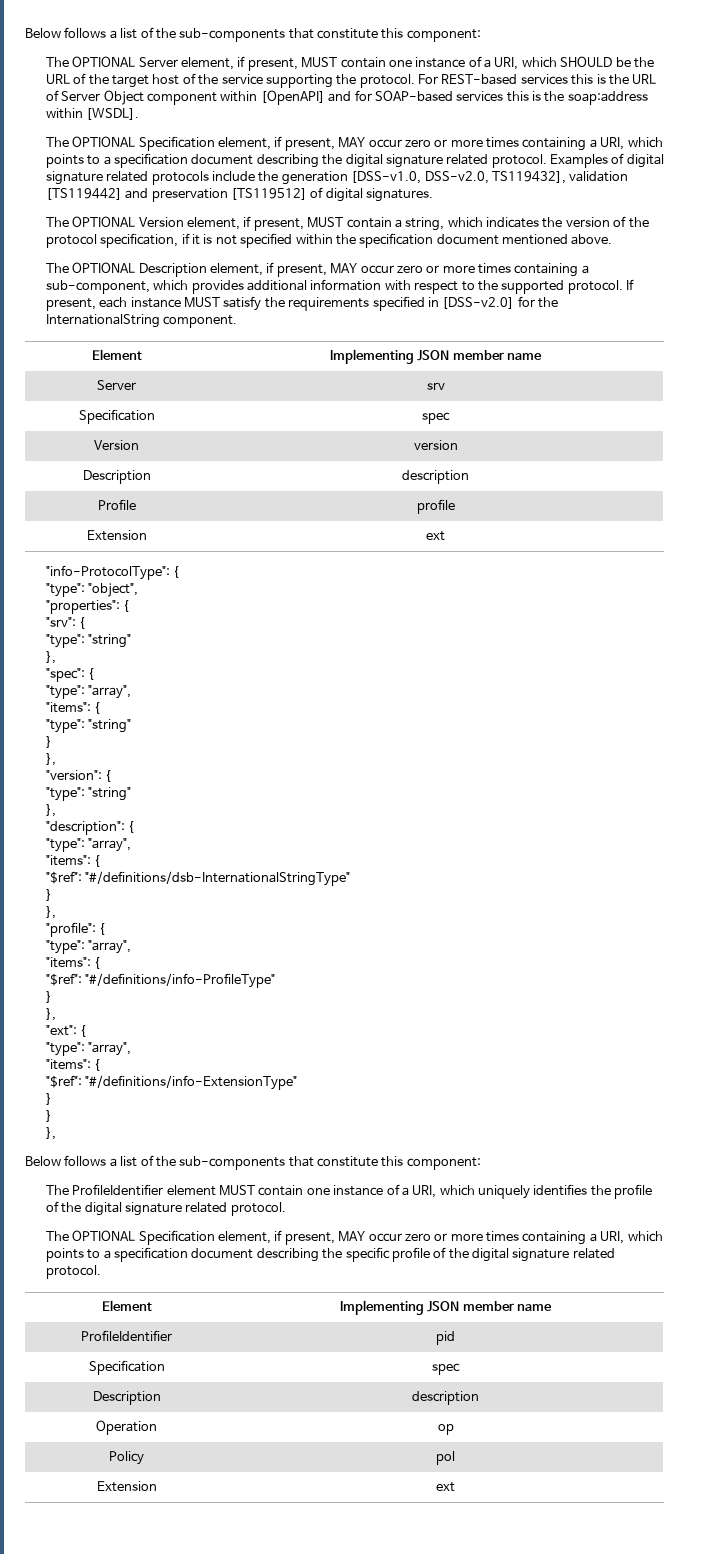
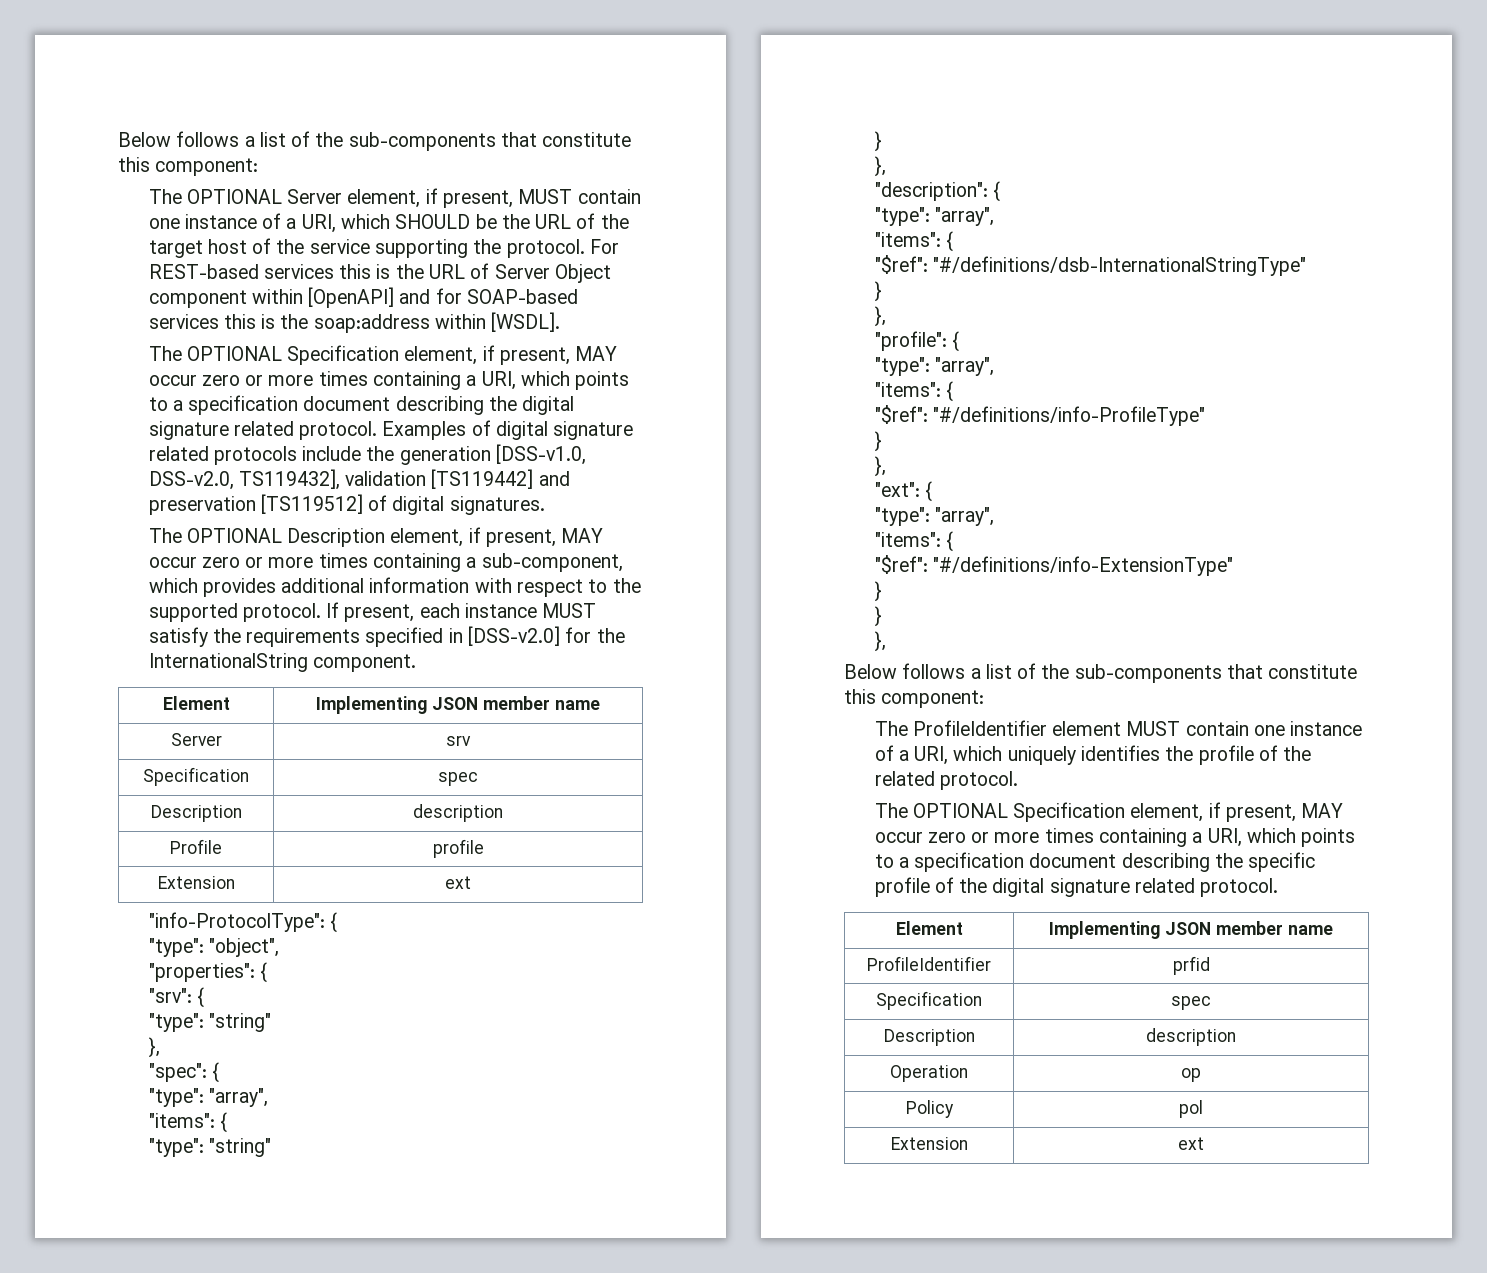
[45,216,649,231] [45,233,613,248] // The OPTIONAL Version element, if present, MUST contain a string, which indicates the version of the protocol specification, if it is not specified within the specification document mentioned above. -> (545, 505) none
[94,440,139,450] [413,440,458,450] // Version | version -> (478, 779) none
[45,770,112,782] [45,787,132,801] [45,804,56,817] // "version": { // "type": "string" // }, -> (886, 166) none
[84,1202,183,1216] digital signature -> (1312, 753) none
[436,1331,456,1345] pid -> [1172,956,1210,975] prfid

